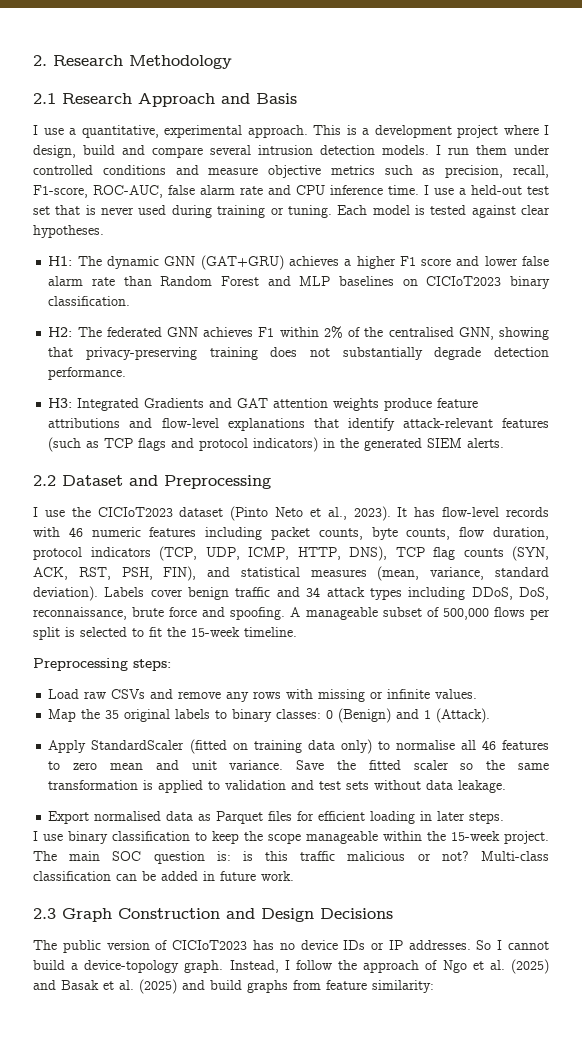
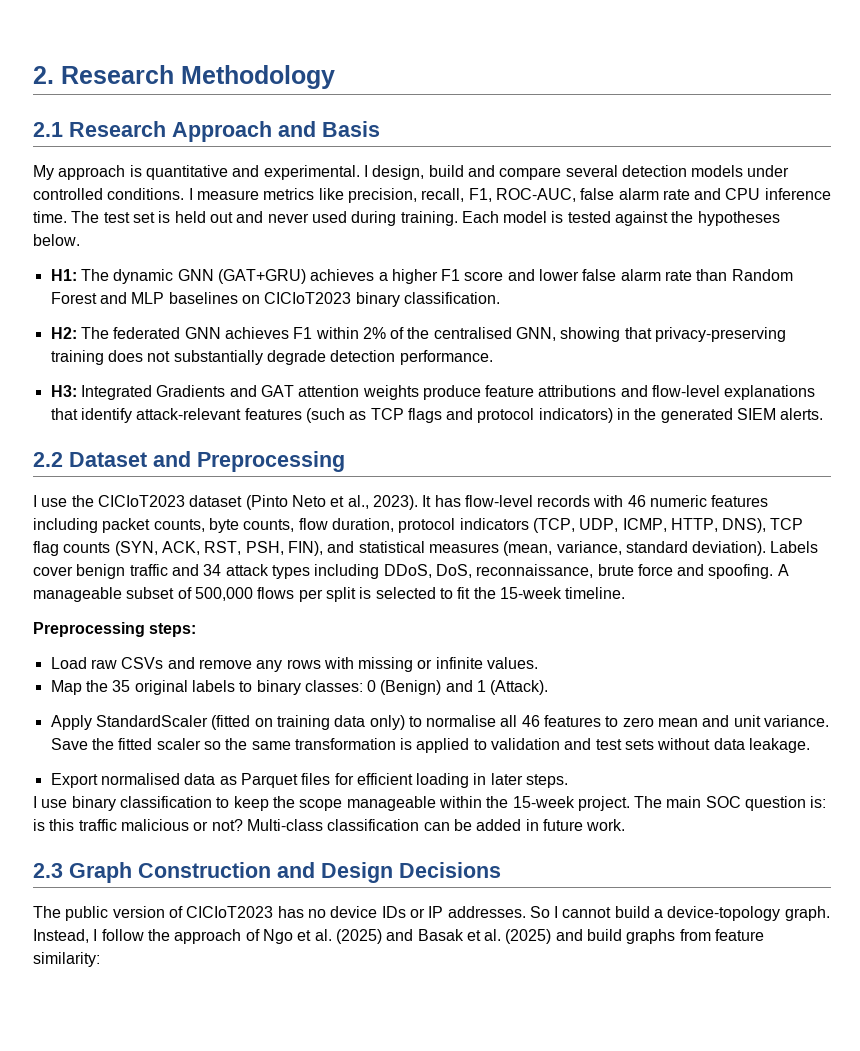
[33,125,539,138] I use a quantitative, experimental approach. This is a development project where -> [33,165,360,180] My approach is quantitative and experimental.
[258,145,550,155] [33,165,436,178] intrusion detection models. I run them under controlled conditions and measure objective metrics such as -> [621,165,790,177] [33,188,344,200] detection models under controlled conditions. I measure metrics like
[33,185,88,198] F1-score, -> [468,188,492,202] F1,
[424,185,549,195] [33,205,332,218] I use a held-out test set that is never used during training or tuning. -> [71,211,458,226] The test set is held out and never used during training.
[520,205,550,215] [33,225,104,238] clear hypotheses. -> [671,211,780,226] [33,234,80,246] the hypotheses below.

